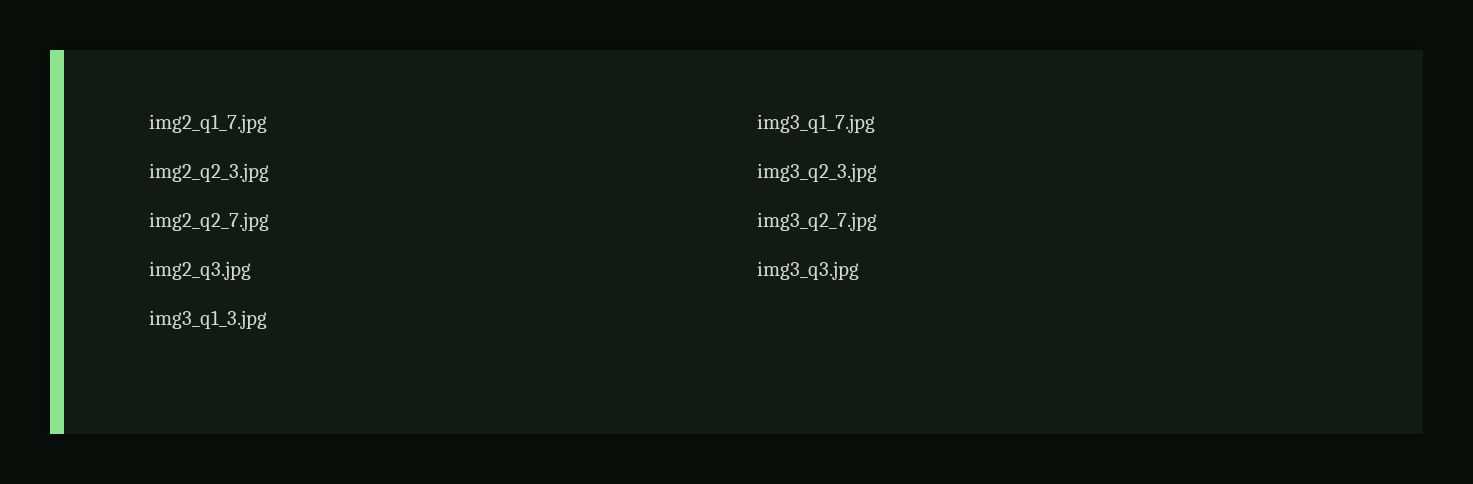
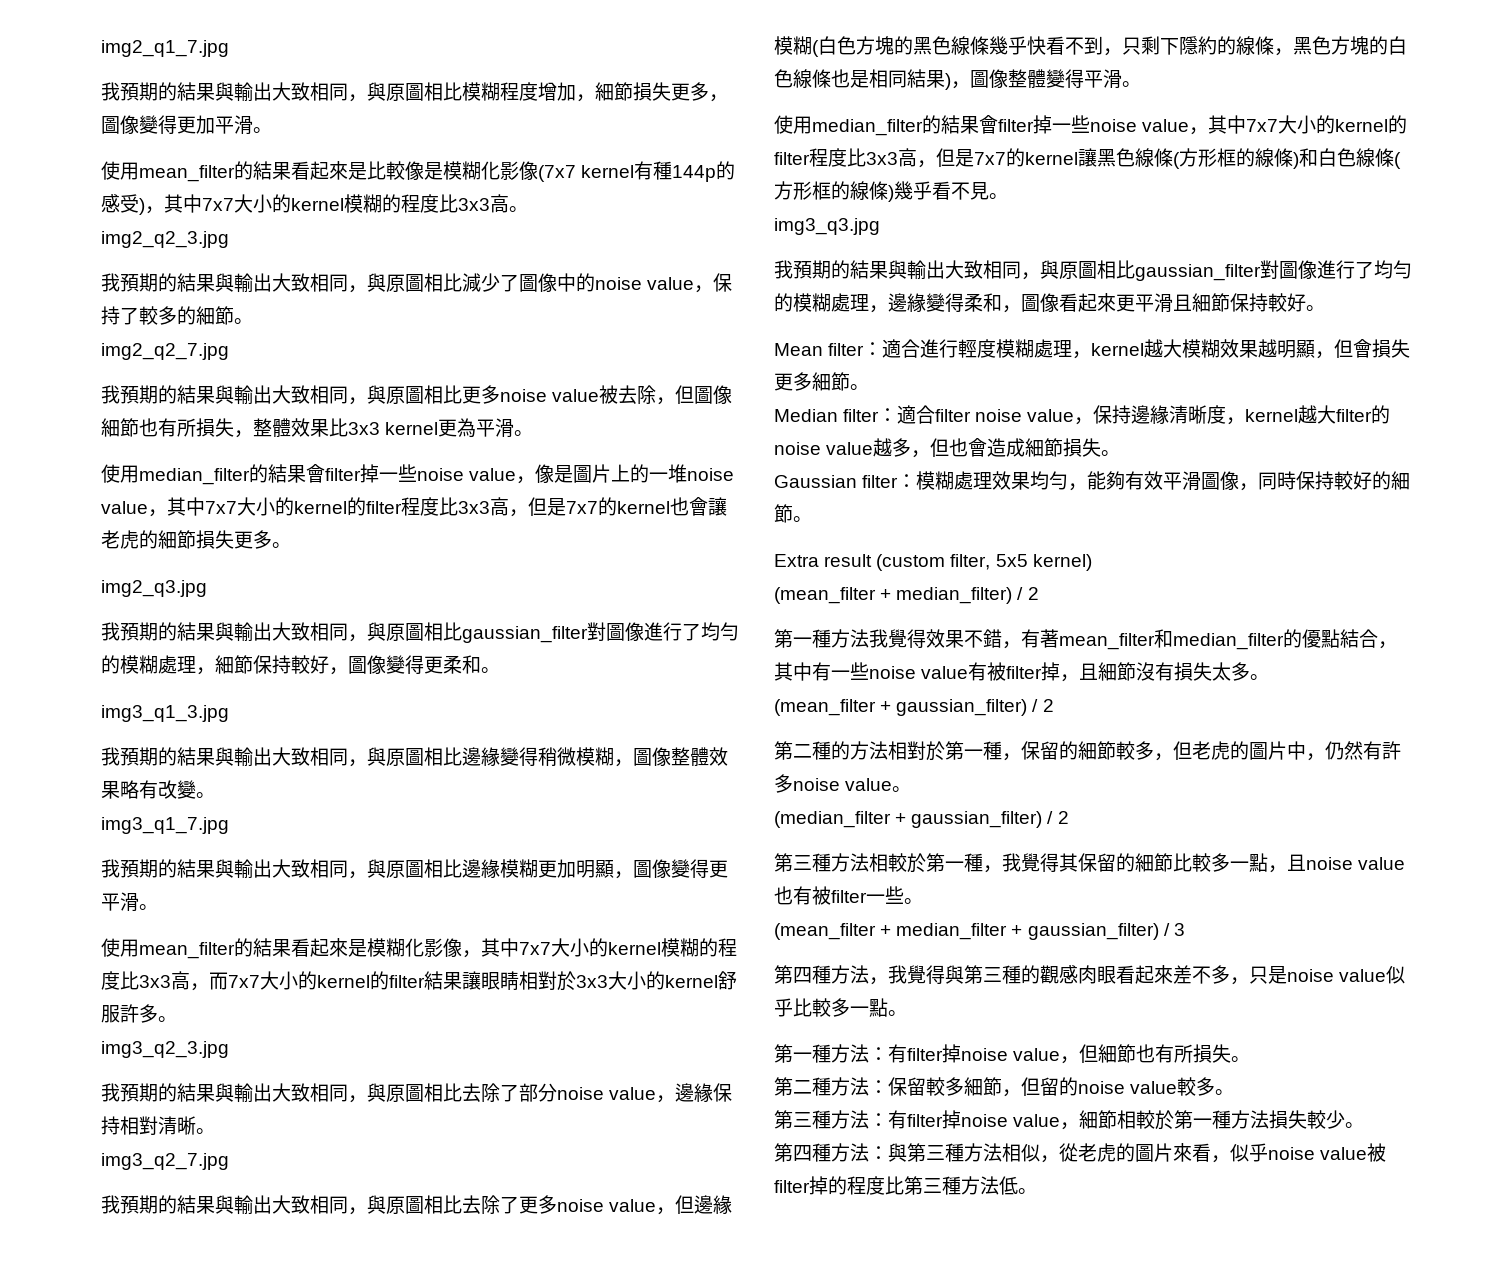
[149,163,269,182] [149,212,269,231] [149,261,251,280] [149,310,267,329] [757,114,875,133] [757,163,877,182] [757,212,877,231] [757,261,859,280] img2_q2_3.jpg // img2_q2_7.jpg // img2_q3.jpg // img3_q1_3.jpg // img3_q1_7.jpg // img3_q2_3.jpg // img3_q2_7.jpg // img3_q3.jpg -> [101,82,728,102] [101,115,272,134] [101,161,736,182] [101,194,528,215] [101,231,229,248] [101,273,733,293] [101,306,253,325] [101,343,229,360] [101,385,733,405] [101,418,534,438] [101,464,735,485] [101,497,727,517] [101,530,291,549] [101,580,207,597] [101,622,739,643] [101,655,500,675] [101,705,229,722] [101,747,728,767] [101,780,215,799] [101,817,229,834] [101,859,728,879] [101,892,158,911] [101,938,737,959] [101,971,737,991] [101,1004,177,1023] [101,1041,229,1058] [101,1083,733,1103] [101,1116,215,1135] [101,1153,229,1170] [101,1195,733,1215] [774,36,1407,57] [774,69,1141,90] [774,115,1408,136] [774,148,1401,169] [774,181,1008,202] [774,218,880,235] [774,260,1412,281] [774,293,1325,313] [774,339,1411,359] [774,372,869,391] [774,405,1391,425] [774,438,1121,458] [774,471,1411,491] [774,504,812,523] [774,554,1092,571] [774,587,1039,604] [774,629,1397,650] [774,662,1270,682] [774,699,1054,716] [774,741,1401,761] [774,774,912,793] [774,811,1069,828] [774,853,1406,873] [774,886,923,905] [774,923,1185,940] [774,965,1406,985] [774,998,907,1017] [774,1044,1251,1064] [774,1077,1235,1097] [774,1110,1365,1130] [774,1143,1387,1163] [774,1176,1037,1195] 我預期的結果與輸出大致相同，與原圖相比模糊程度增加，細節損失更多，圖像變得更加平滑。 // 使用mean_filter的結果看起來是比較像是模糊化影像(7x7 kernel有種144p的感受)，其中7x7大小的kernel模糊的程度比3x3高。 // img2_q2_3.jpg // 我預期的結果與輸出大致相同，與原圖相比減少了圖像中的noise value，保持了較多的細節。 // img2_q2_7.jpg // 我預期的結果與輸出大致相同，與原圖相比更多noise value被去除，但圖像細節也有所損失，整體效果比3x3 kernel更為平滑。 // 使用median_filter的結果會filter掉一些noise value，像是圖片上的一堆noise value，其中7x7大小的kernel的filter程度比3x3高，但是7x7的kernel也會讓老虎的細節損失更多。 // img2_q3.jpg // 我預期的結果與輸出大致相同，與原圖相比gaussian_filter對圖像進行了均勻的模糊處理，細節保持較好，圖像變得更柔和。 // img3_q1_3.jpg // 我預期的結果與輸出大致相同，與原圖相比邊緣變得稍微模糊，圖像整體效果略有改變。 // img3_q1_7.jpg // 我預期的結果與輸出大致相同，與原圖相比邊緣模糊更加明顯，圖像變得更平滑。 // 使用mean_filter的結果看起來是模糊化影像，其中7x7大小的kernel模糊的程度比3x3高，而7x7大小的kernel的filter結果讓眼睛相對於3x3大小的kernel舒服許多。 // img3_q2_3.jpg // 我預期的結果與輸出大致相同，與原圖相比去除了部分noise value，邊緣保持相對清晰。 // img3_q2_7.jpg // 我預期的結果與輸出大致相同，與原圖相比去除了更多noise value，但邊緣模糊(白色方塊的黑色線條幾乎快看不到，只剩下隱約的線條，黑色方塊的白色線條也是相同結果)，圖像整體變得平滑。 // 使用median_filter的結果會filter掉一些noise value，其中7x7大小的kernel的filter程度比3x3高，但是7x7的kernel讓黑色線條(方形框的線條)和白色線條(方形框的線條)幾乎看不見。 // img3_q3.jpg // 我預期的結果與輸出大致相同，與原圖相比gaussian_filter對圖像進行了均勻的模糊處理，邊緣變得柔和，圖像看起來更平滑且細節保持較好。 // Mean filter：適合進行輕度模糊處理，kernel越大模糊效果越明顯，但會損失更多細節。 // Median filter：適合filter noise value，保持邊緣清晰度，kernel越大filter的noise value越多，但也會造成細節損失。 // Gaussian filter：模糊處理效果均勻，能夠有效平滑圖像，同時保持較好的細節。 // Extra result (custom filter, 5x5 kernel) // (mean_filter + median_filter) / 2 // 第一種方法我覺得效果不錯，有著mean_filter和median_filter的優點結合，其中有一些noise value有被filter掉，且細節沒有損失太多。 // (mean_filter + gaussian_filter) / 2 // 第二種的方法相對於第一種，保留的細節較多，但老虎的圖片中，仍然有許多noise value。 // (median_filter + gaussian_filter) / 2 // 第三種方法相較於第一種，我覺得其保留的細節比較多一點，且noise value也有被filter一些。 // (mean_filter + median_filter + gaussian_filter) / 3 // 第四種方法，我覺得與第三種的觀感肉眼看起來差不多，只是noise value似乎比較多一點。 // 第一種方法：有filter掉noise value，但細節也有所損失。 // 第二種方法：保留較多細節，但留的noise value較多。 // 第三種方法：有filter掉noise value，細節相較於第一種方法損失較少。 // 第四種方法：與第三種方法相似，從老虎的圖片來看，似乎noise value被filter掉的程度比第三種方法低。

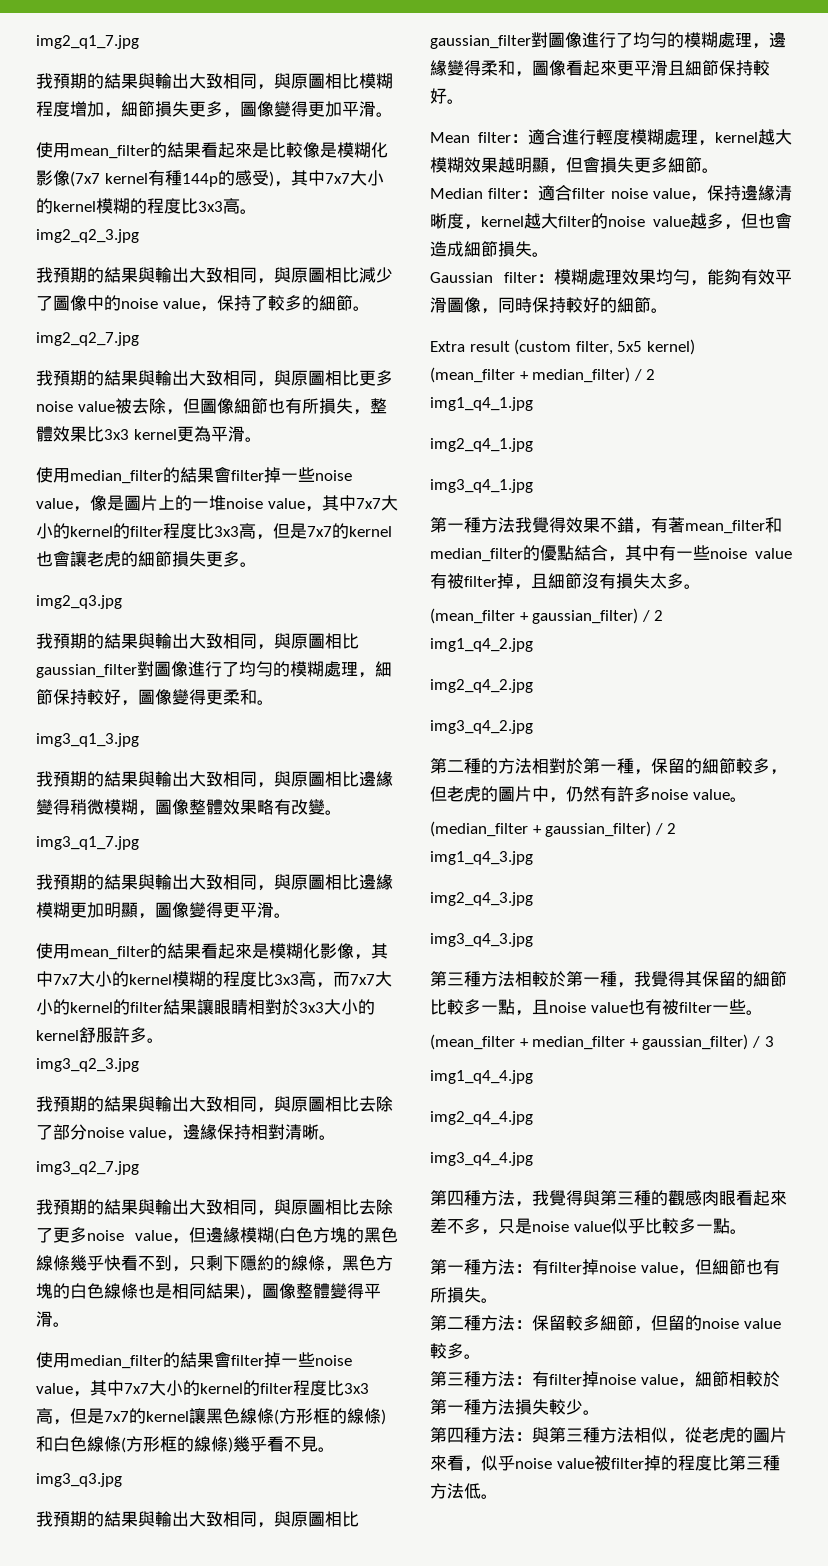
(1039, 593) none -> [430,397,533,411] [430,438,533,452] [430,479,533,493] // img1_q4_1.jpg // img2_q4_1.jpg // img3_q4_1.jpg
(1054, 705) none -> [430,638,533,652] [430,679,533,693] [430,720,533,734] // img1_q4_2.jpg // img2_q4_2.jpg // img3_q4_2.jpg
(1069, 817) none -> [430,851,533,865] [430,892,533,906] [430,933,533,947] // img1_q4_3.jpg // img2_q4_3.jpg // img3_q4_3.jpg
(1185, 929) none -> [430,1070,533,1084] [430,1111,533,1125] [430,1152,533,1166] // img1_q4_4.jpg // img2_q4_4.jpg // img3_q4_4.jpg

